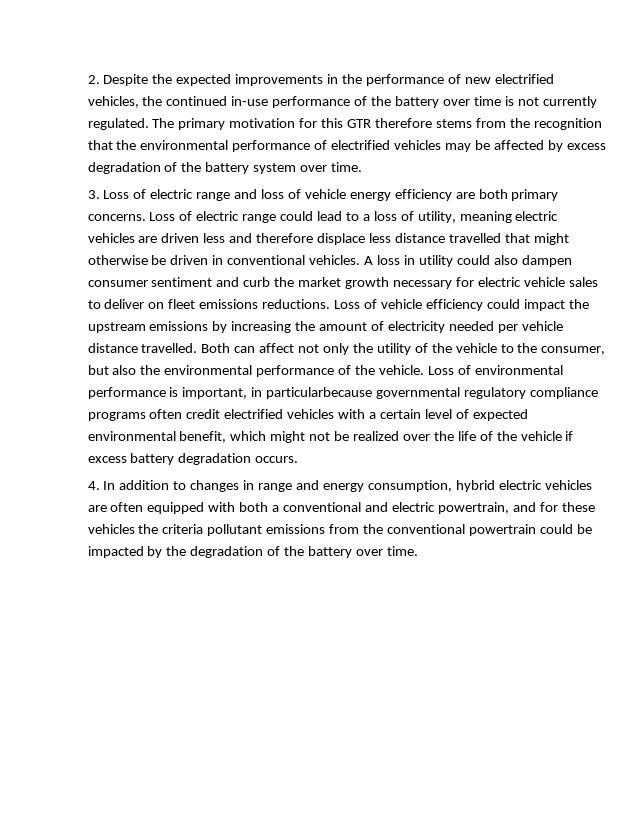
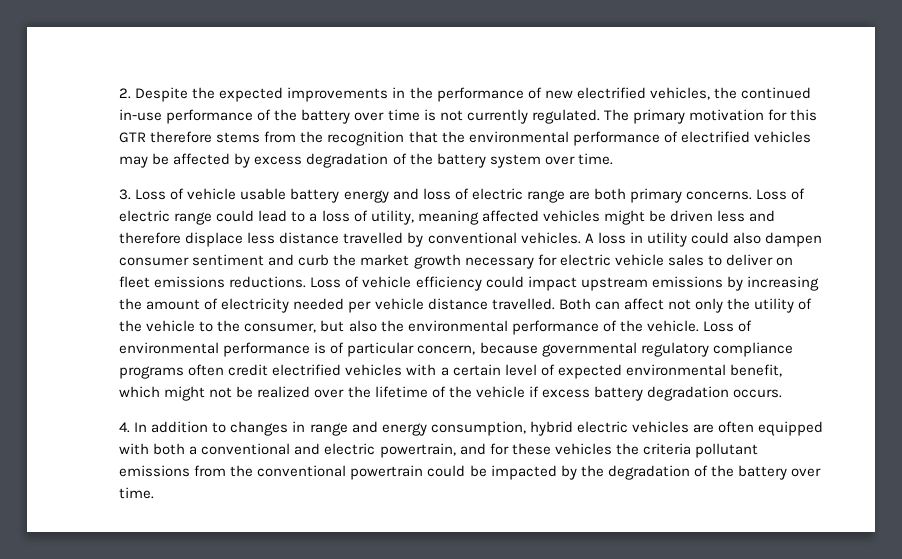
[150,189,452,201] electric range and loss of vehicle energy efficiency -> [187,188,565,203] vehicle usable battery energy and loss of electric range
[515,211,559,221] [87,233,158,243] electric vehicles are -> [481,210,666,225] affected vehicles might be
[504,233,569,245] [87,255,224,265] that might otherwise be driven in -> [407,232,424,247] by
[568,299,589,309] the -> (577, 283) none
[182,387,373,399] important, in particularbecause -> [330,342,538,357] of particular concern, because
[457,431,476,441] life -> [374,386,428,398] lifetime

